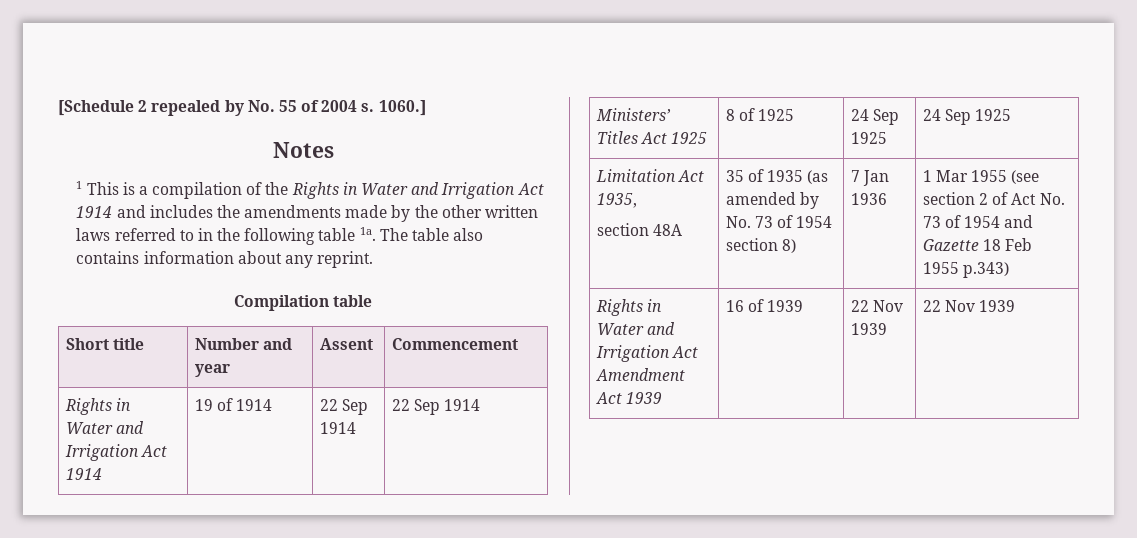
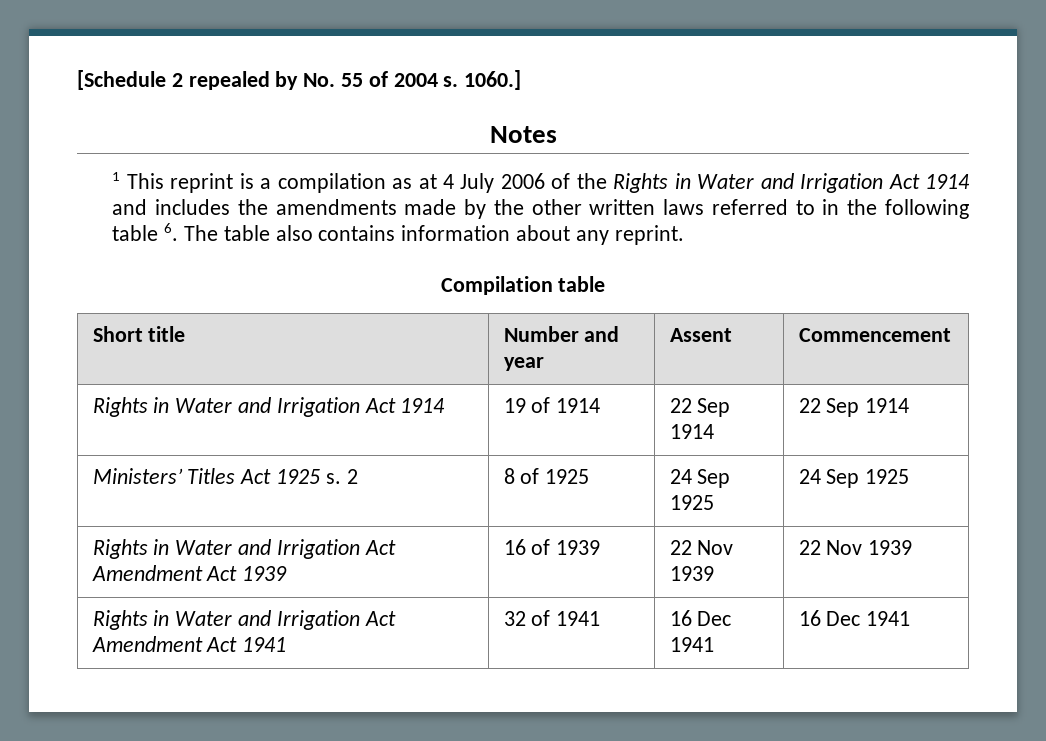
(119, 188) none -> [170,173,234,193] reprint
(243, 190) none -> [392,173,545,193] as at 4 July 2006
[359,227,376,241] 1a. -> [164,223,179,241] 6.
(708, 138) none -> [325,469,358,484] s. 2
[595,169,705,182] [596,193,637,208] [596,223,683,236] [725,169,829,184] [725,192,820,209] [725,215,833,228] [725,238,797,253] [850,170,890,186] [850,193,887,205] [922,170,1040,184] [922,192,1065,205] [922,215,1034,228] [922,238,1033,251] [922,262,1010,278] // Limitation Act 1935, // section 48A | 35 of 1935 (as amended by No. 73 of 1954 section 8) | 7 Jan 1936 | 1 Mar 1955 (see section 2 of Act No. 73 of 1954 and Gazette 18 Feb 1955 p.343) -> (910, 476) none
(1016, 306) none -> [92,610,396,630] [91,636,287,652] [503,610,601,626] [669,610,732,626] [669,637,714,652] [798,610,911,626] // Rights in Water and Irrigation Act Amendment Act 1941 | 32 of 1941 | 16 Dec 1941 | 16 Dec 1941

